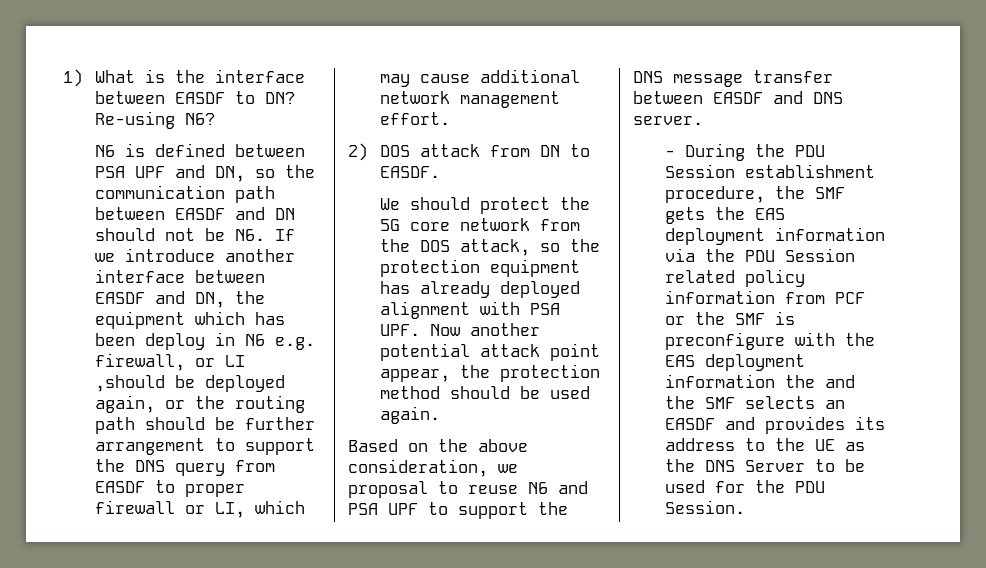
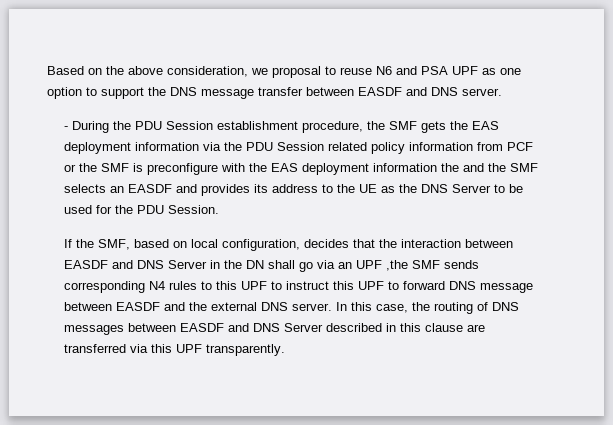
[63,69,306,87] [95,91,296,104] [95,111,216,129] [95,143,306,157] [95,165,316,182] [95,185,276,203] [95,207,296,220] [95,228,296,241] [95,248,296,262] [95,269,266,283] [95,291,266,308] [95,311,286,329] [95,332,316,350] [95,353,246,371] [95,375,286,392] [95,395,306,413] [95,417,316,434] [95,438,316,455] [95,459,276,476] [95,480,246,497] [95,500,306,518] [380,69,581,87] [380,91,561,108] [380,112,451,125] [348,143,591,161] [380,166,441,178] [380,197,591,214] [380,218,581,231] [380,239,601,256] [380,259,581,277] [380,281,581,298] [380,301,561,319] [380,323,541,336] [380,343,601,361] [380,364,601,382] [380,386,591,399] [380,406,441,424] 1) What is the interface between EASDF to DN? Re-using N6? // N6 is defined between PSA UPF and DN, so the communication path between EASDF and DN should not be N6. If we introduce another interface between EASDF and DN, the equipment which has been deploy in N6 e.g. firewall, or LI ,should be deployed again, or the routing path should be further arrangement to support the DNS query from EASDF to proper firewall or LI, which may cause additional network management effort. // 2) DOS attack from DN to EASDF. // We should protect the 5G core network from the DOS attack, so the protection equipment has already deployed alignment with PSA UPF. Now another potential attack point appear, the protection method should be used again. // -> (47, 70) none
(418, 509) none -> [482,68,521,75] [47,87,82,99] as one option
(746, 507) none -> [64,239,514,251] [64,260,480,272] [64,281,534,293] [64,302,520,314] [64,323,486,335] [64,344,286,356] // If the SMF, based on local configuration, decides that the interaction between EASDF and DNS Server in the DN shall go via an UPF ,the SMF sends corresponding N4 rules to this UPF to instruct this UPF to forward DNS message between EASDF and the external DNS server. In this case, the routing of DNS messages between EASDF and DNS Server described in this clause are transferred via this UPF transparently.

